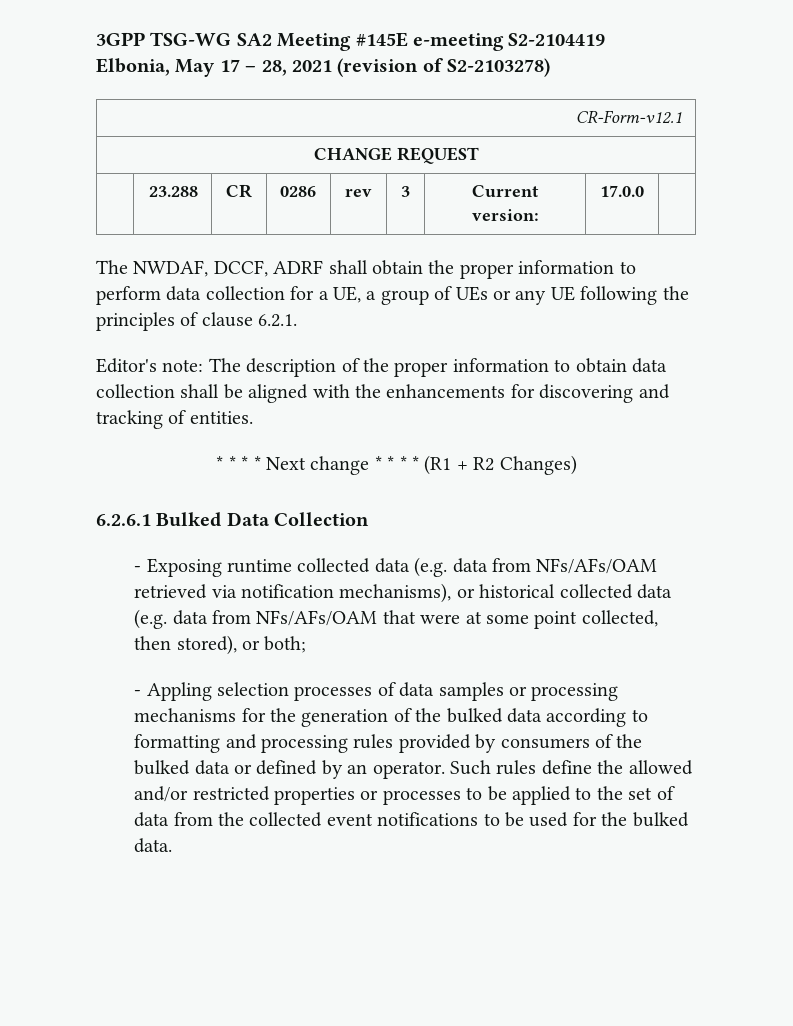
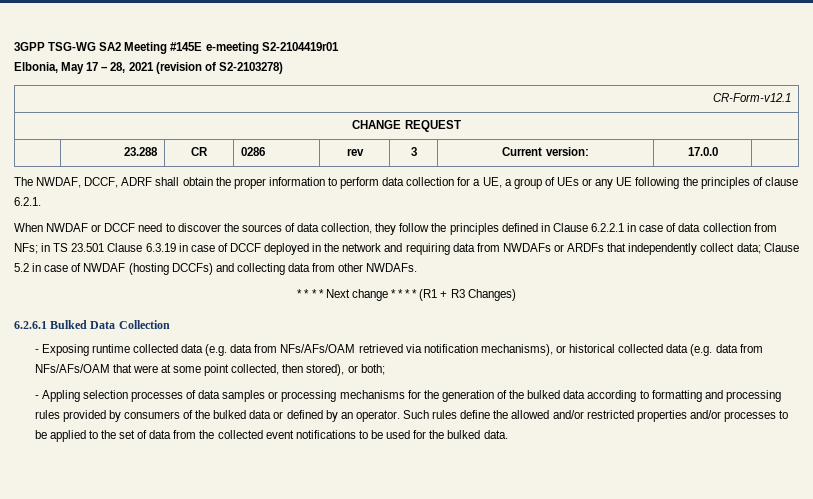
[508,33,606,46] S2-2104419 -> [261,42,339,51] S2-2104419r01
[96,358,667,377] [96,384,670,403] [96,410,253,429] Editor's note: The description of the proper information to obtain data collection shall be aligned with the enhancements for discovering and tracking of entities. -> [14,223,777,235] [14,243,799,255] [14,263,418,275] When NWDAF or DCCF need to discover the sources of data collection, they follow the principles defined in Clause 6.2.2.1 in case of data collection from NFs; in TS 23.501 Clause 6.3.19 in case of DCCF deployed in the network and requiring data from NWDAFs or ARDFs that independently collect data; Clause 5.2 in case of NWDAF (hosting DCCFs) and collecting data from other NWDAFs.
[473,457,495,471] R2 -> [450,289,465,298] R3
[360,790,379,800] or -> [689,410,721,419] and/or

